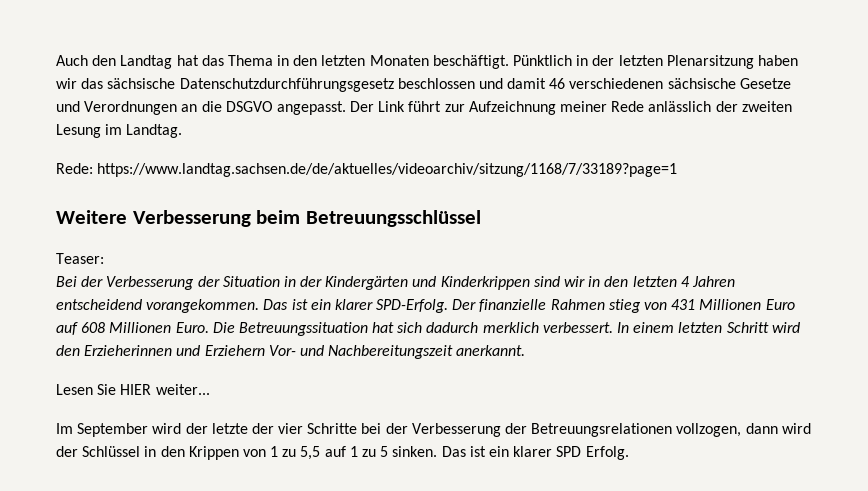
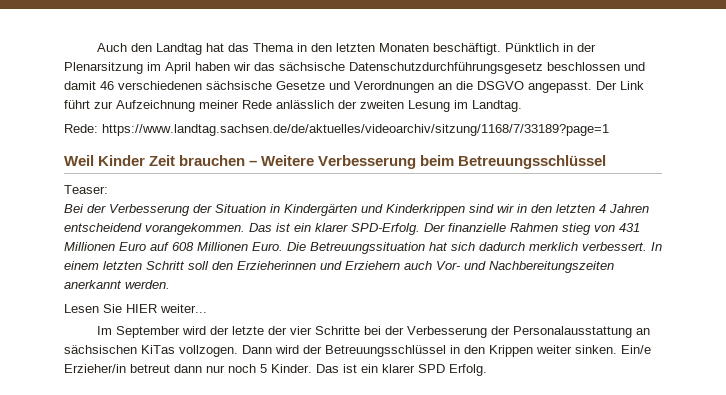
[618,55,754,69] letzten Plenarsitzung -> [64,62,191,74] Plenarsitzung im April
(678, 170) none -> [64,155,258,166] Weil Kinder Zeit brauchen –
[300,276,323,287] der -> (280, 208) none
[771,322,800,333] wird -> [188,261,209,270] soll
(265, 350) none -> [404,261,432,270] auch
[328,345,526,359] Nachbereitungszeit anerkannt. -> [489,261,614,273] [64,280,170,289] Nachbereitungszeiten anerkannt werden.
[531,423,811,437] [56,446,141,457] Betreuungsrelationen vollzogen, dann wird der Schlüssel -> [513,326,651,338] [64,345,446,357] Personalausstattung an sächsischen KiTas vollzogen. Dann wird der Betreuungsschlüssel
[242,446,438,460] von 1 zu 5,5 auf 1 zu 5 sinken. -> [536,345,651,354] [64,364,312,373] weiter sinken. Ein/e Erzieher/in betreut dann nur noch 5 Kinder.

